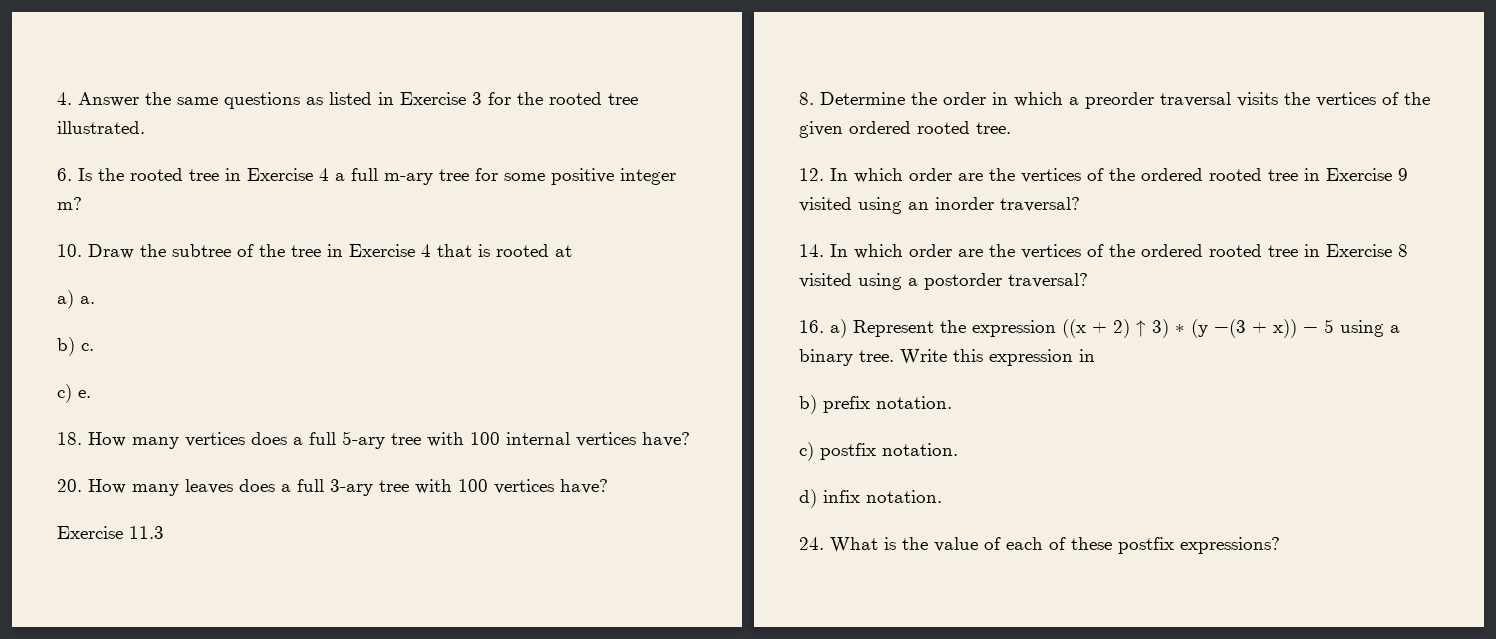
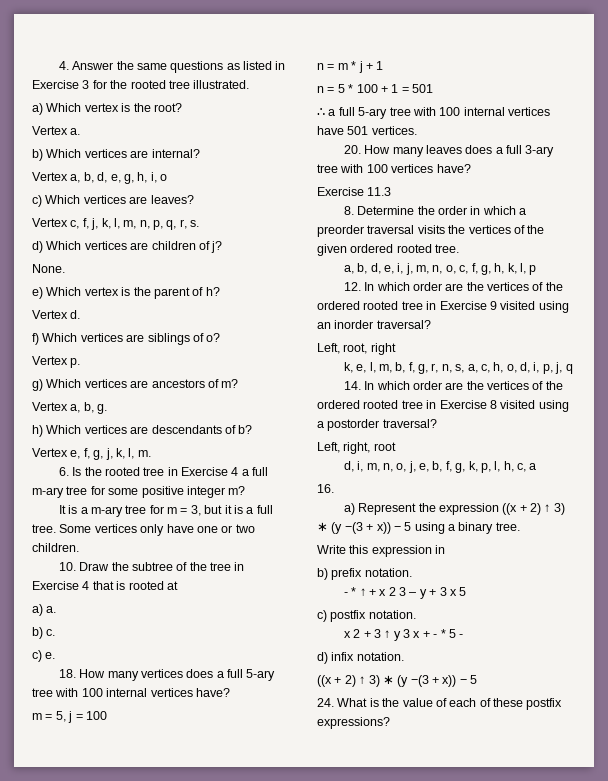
(145, 127) none -> [32,103,182,115] [32,126,81,135] [32,149,200,161] [32,172,167,184] [32,195,194,207] [32,218,200,230] [32,241,223,253] [32,264,65,273] [32,287,220,299] [32,310,81,319] [32,333,221,345] [32,356,81,368] [32,379,239,391] [32,402,108,414] [32,425,253,437] [32,448,151,460] // a) Which vertex is the root? // Vertex a. // b) Which vertices are internal? // Vertex a, b, d, e, g, h, i, o // c) Which vertices are leaves? // Vertex c, f, j, k, l, m, n, p, q, r, s. // d) Which vertices are children of j? // None. // e) Which vertex is the parent of h? // Vertex d. // f) Which vertices are siblings of o? // Vertex p. // g) Which vertices are ancestors of m? // Vertex a, b, g. // h) Which vertices are descendants of b? // Vertex e, f, g, j, k, l, m.
(82, 203) none -> [58,505,273,517] [32,524,255,536] [32,543,79,552] // It is a m-ary tree for m = 3, but it is a full tree. Some vertices only have one or two children.
(690, 439) none -> [32,711,107,723] [317,61,384,73] [317,84,433,93] [317,107,550,119] [317,126,417,135] // m = 5, j = 100 // n = m * j + 1 // n = 5 * 100 + 1 = 501 // ∴ a full 5-ary tree with 100 internal vertices have 501 vertices.
(1011, 128) none -> [343,263,537,275] // a, b, d, e, i, j, m, n, o, c, f, g, h, k, l, p
(1080, 204) none -> [317,343,396,355] [343,362,573,374] // Left, root, right // k, e, l, m, b, f, g, r, n, s, a, c, h, o, d, i, p, j, q
(1088, 280) none -> [317,442,396,454] [343,461,537,473] // Left, right, root // d, i, m, n, o, j, e, b, f, g, k, p, l, h, c, a
(824, 326) none -> (334, 488) //
(894, 356) none -> (520, 526) //
[799,442,958,461] [799,489,942,508] c) postfix notation. // d) infix notation. -> [343,587,467,599] [317,610,416,622] [343,629,464,641] [317,652,404,664] [317,675,478,687] - * ↑ + x 2 3 – y + 3 x 5 // c) postfix notation. // x 2 + 3 ↑ y 3 x + - * 5 - // d) infix notation. // ((x + 2) ↑ 3) ∗ (y −(3 + x)) − 5

